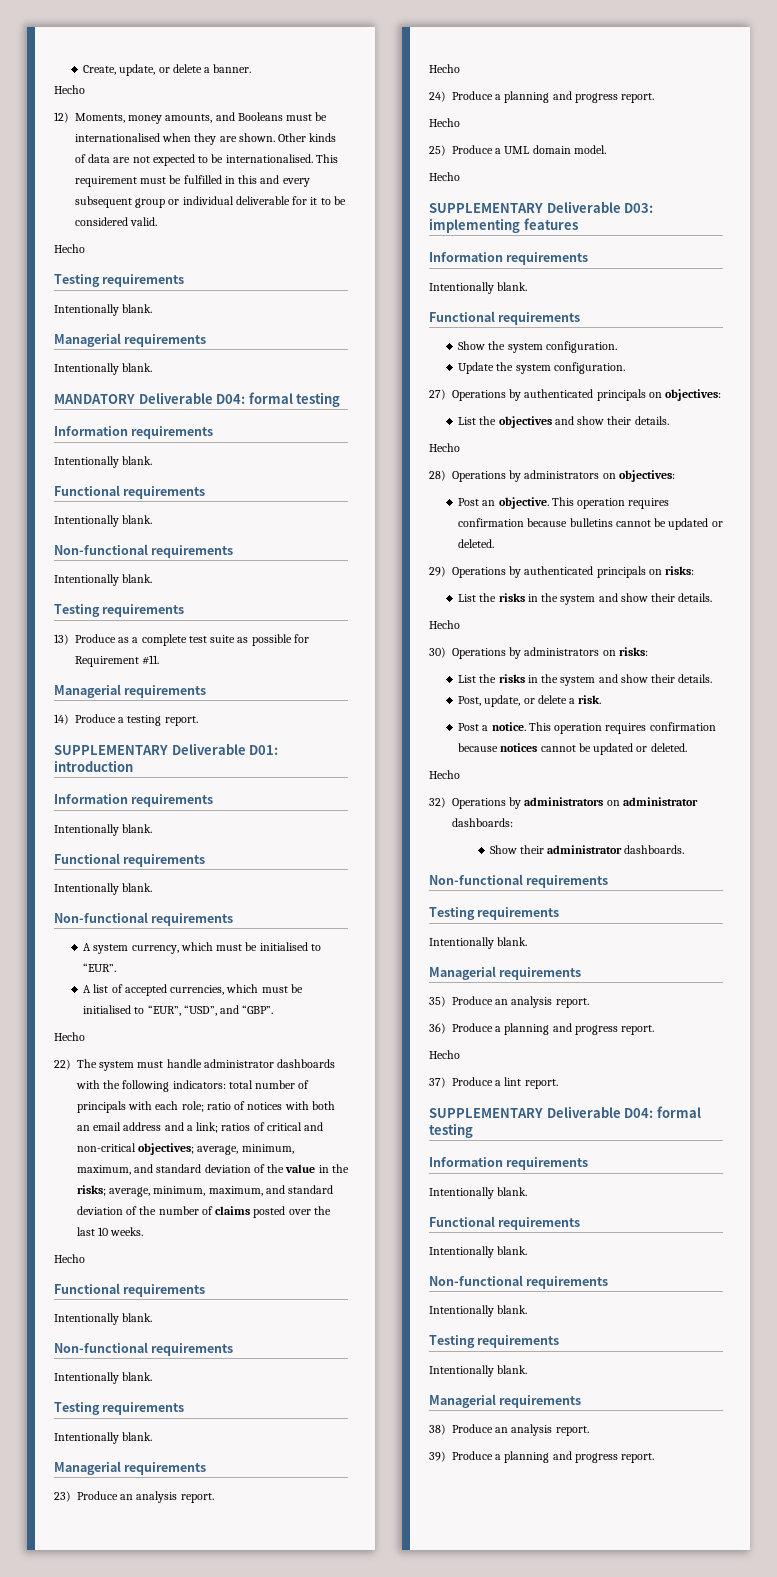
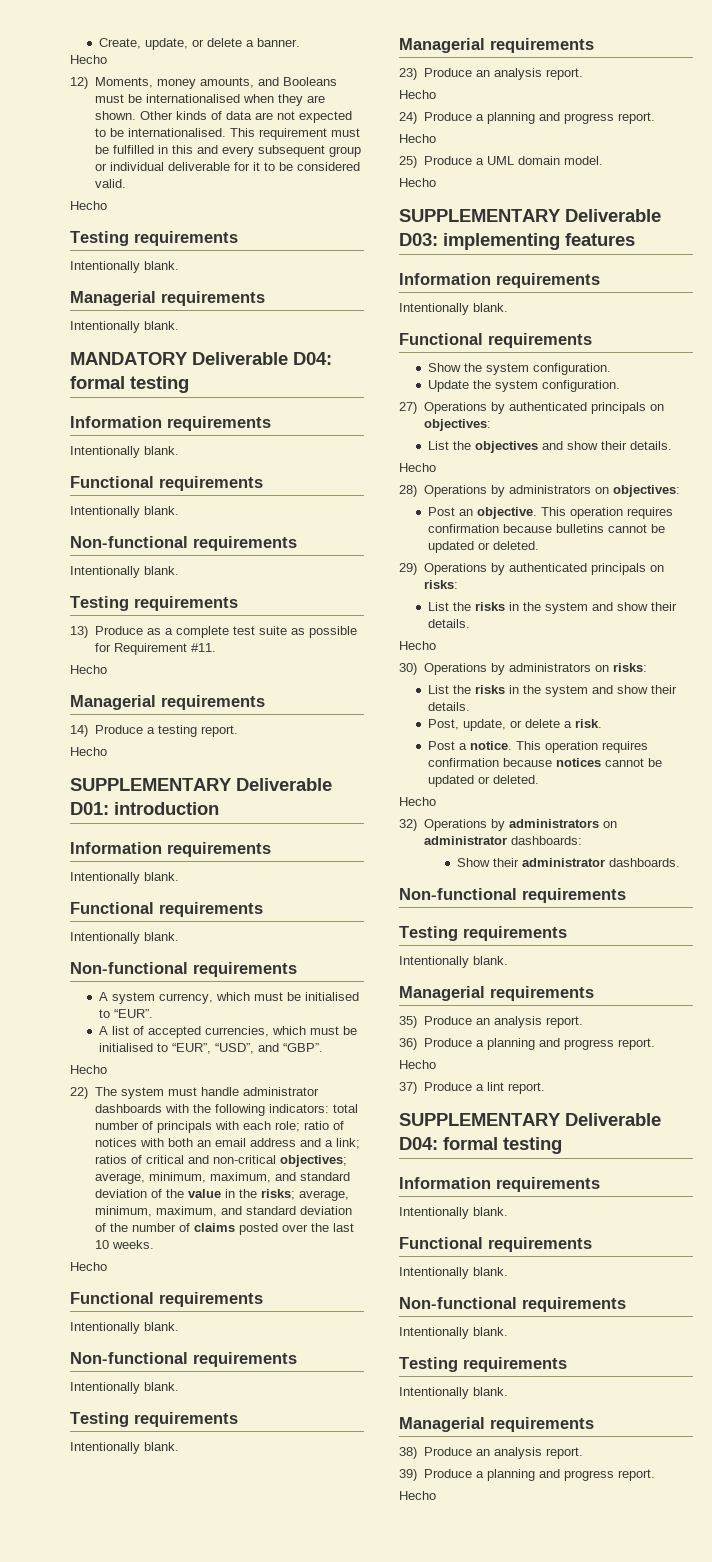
(160, 660) none -> [70,665,107,674] // Hecho
(198, 721) none -> [70,747,107,756] // Hecho
(655, 1458) none -> [399,1491,436,1500] // Hecho

